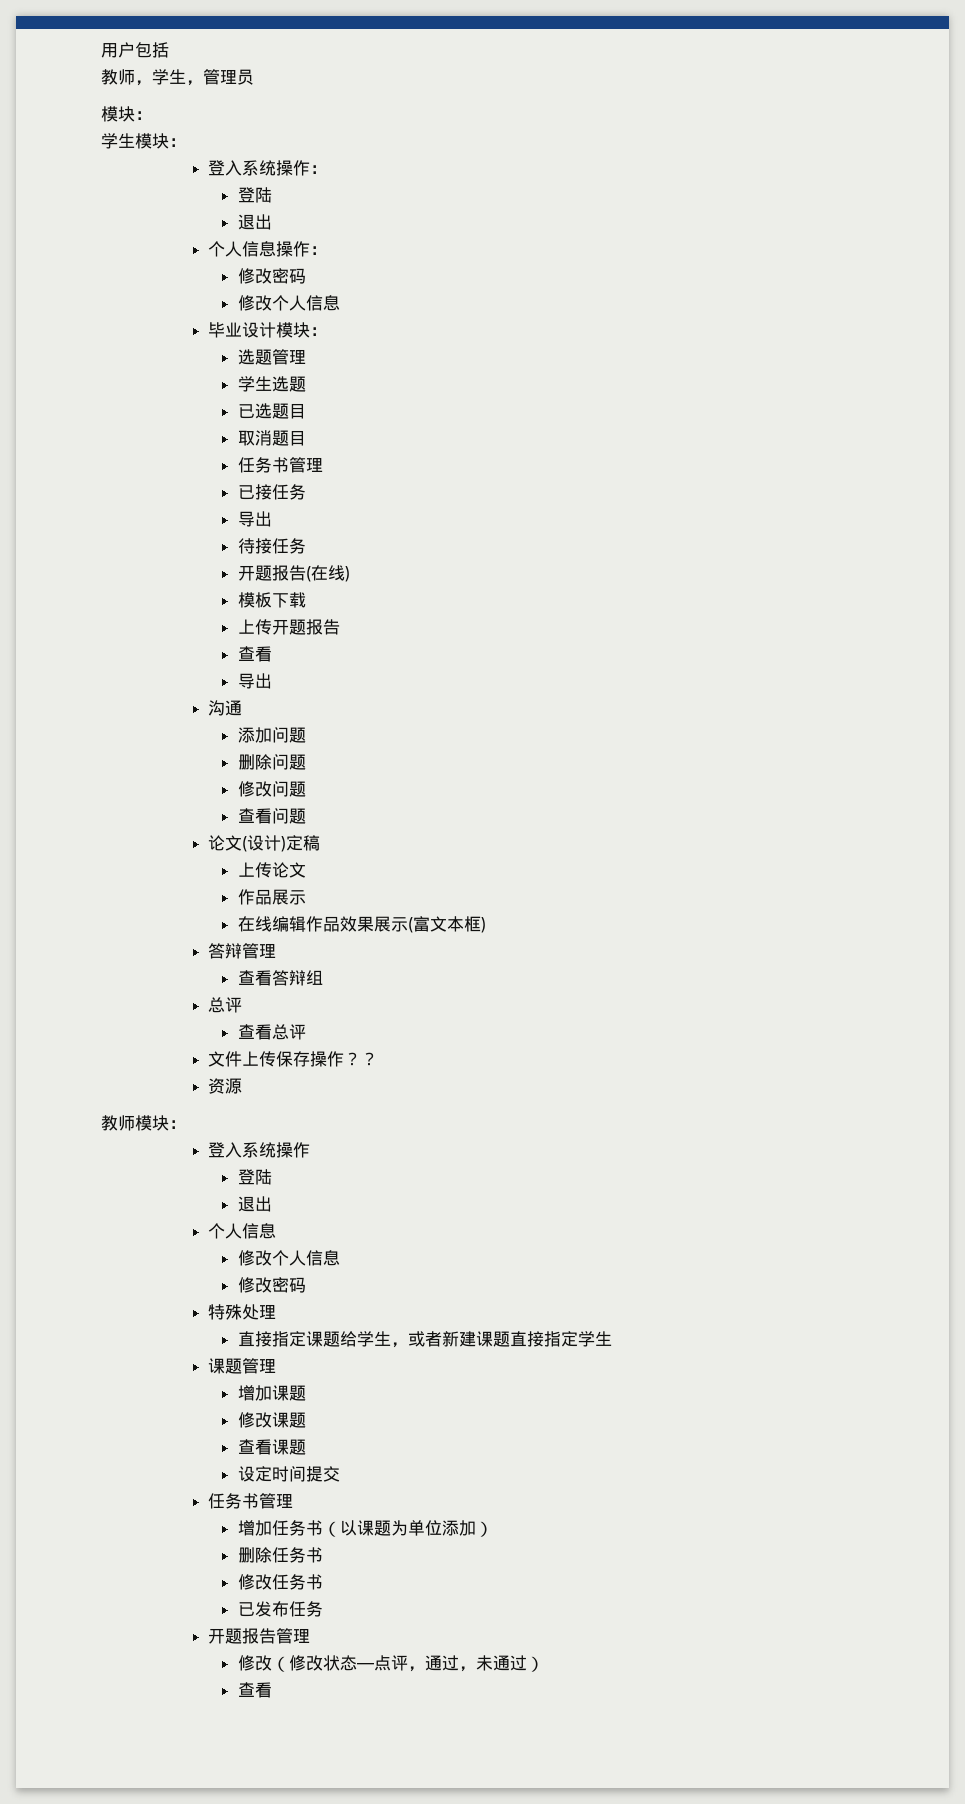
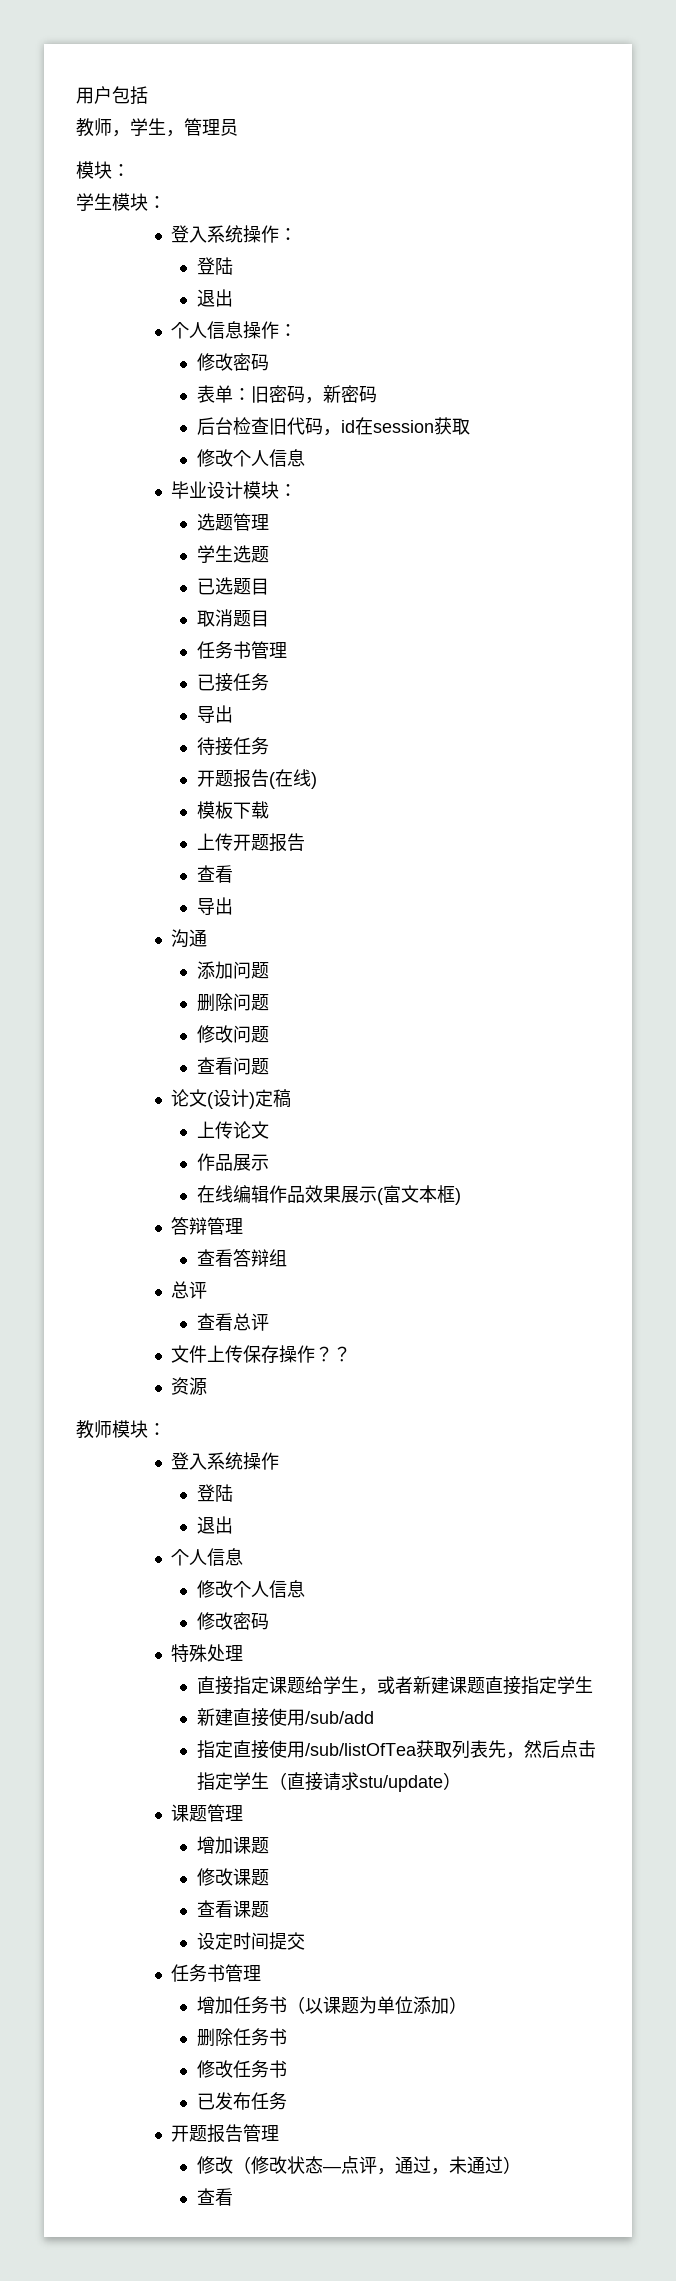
(306, 276) none -> [196,385,377,404] [196,417,470,436] // 表单：旧密码，新密码 // 后台检查旧代码，id在session获取
(612, 1338) none -> [196,1708,374,1727] [196,1740,596,1759] [196,1772,461,1792] // 新建直接使用/sub/add // 指定直接使用/sub/listOfTea获取列表先，然后点击指定学生（直接请求stu/update）

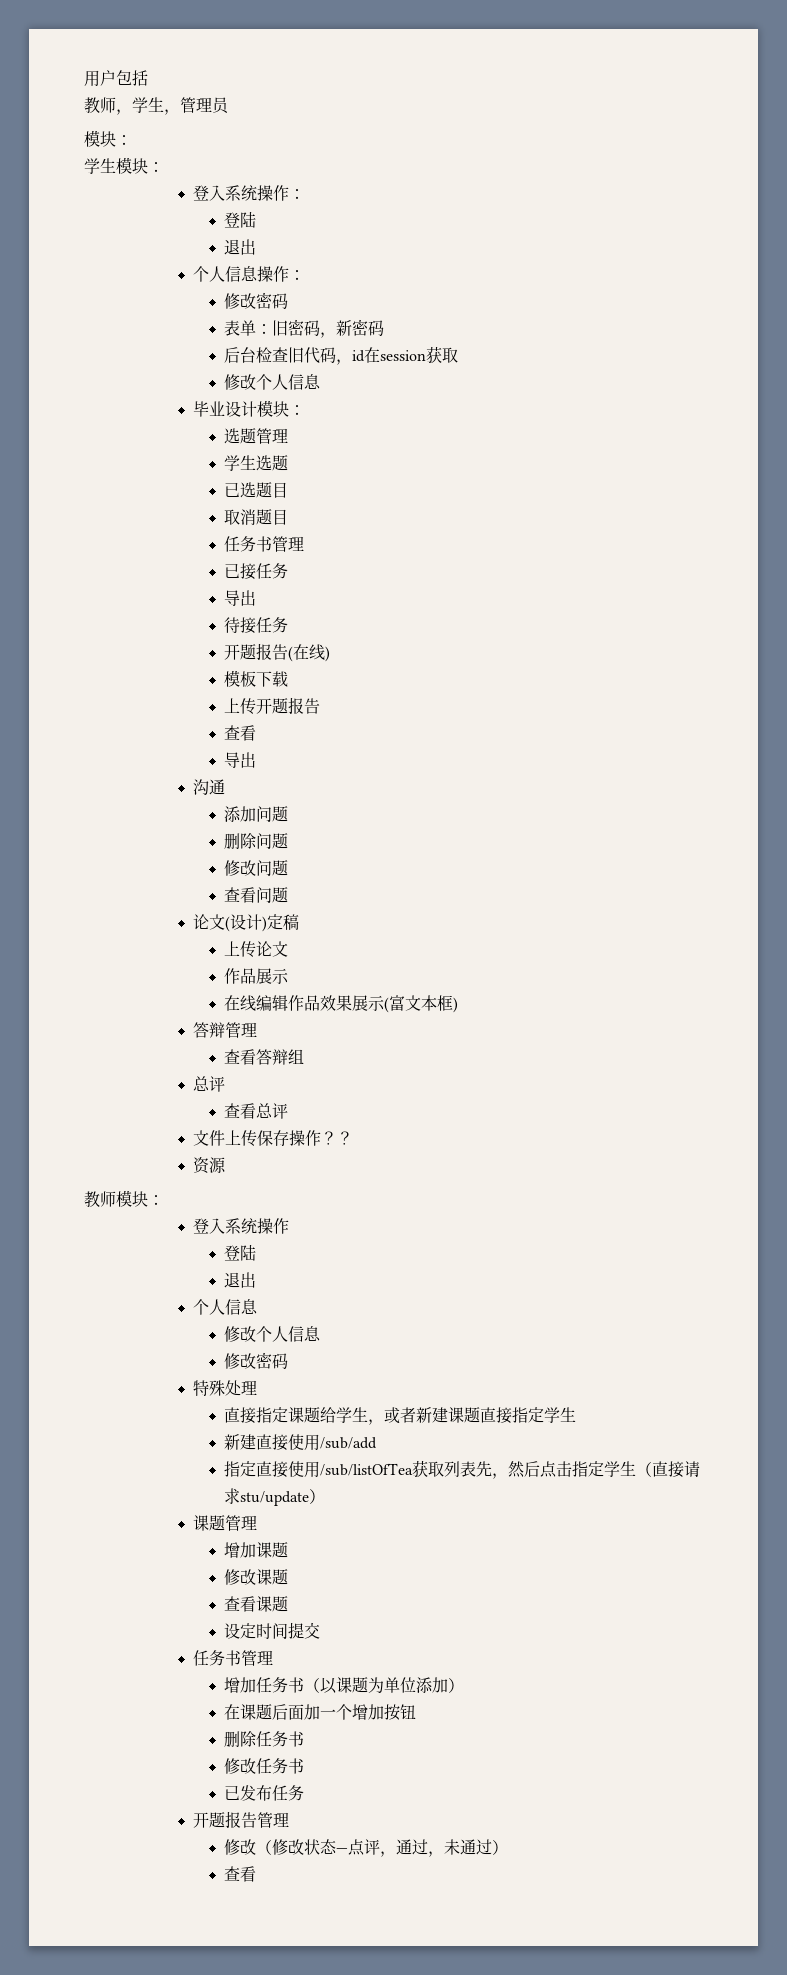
(467, 2005) none -> [224,1704,417,1721] // 在课题后面加一个增加按钮

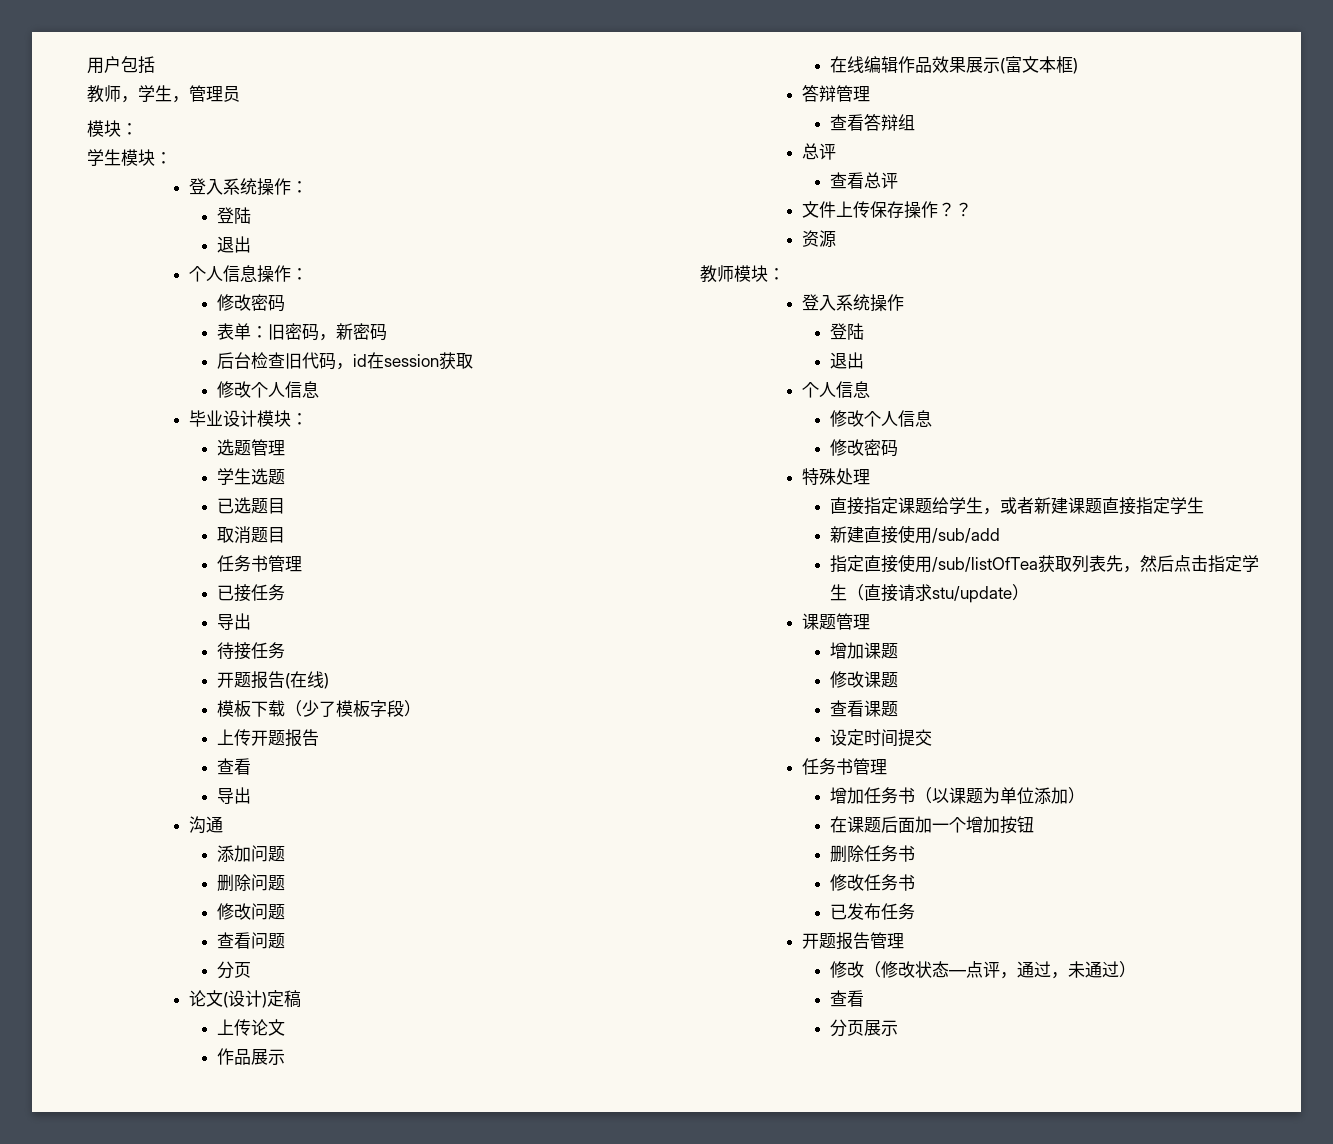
(289, 679) none -> [285,700,422,717] （少了模板字段）
(289, 895) none -> [217,961,252,979] // 分页
(257, 1874) none -> [830,1019,899,1037] // 分页展示

